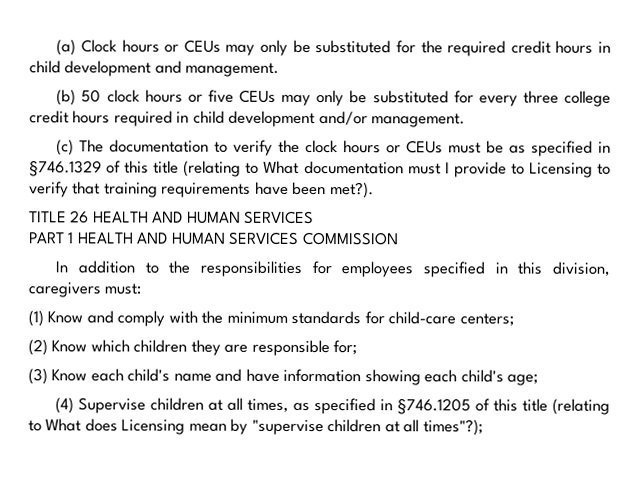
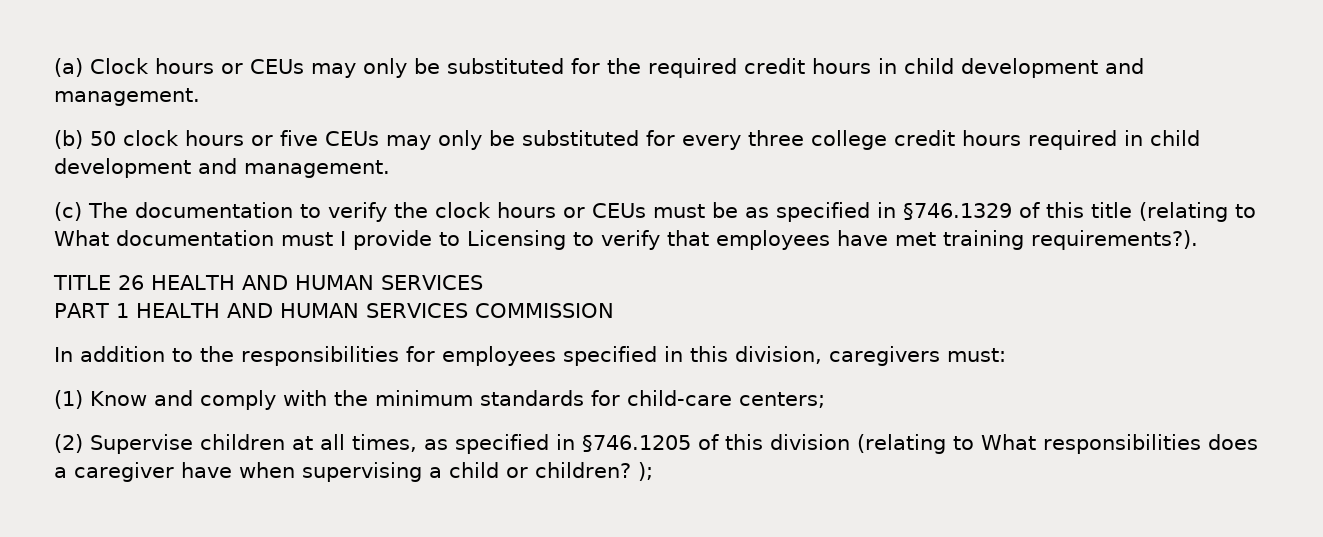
[318,110,368,126] and/or -> [198,158,237,174] and
[103,181,374,199] training requirements have been met?). -> [716,230,1198,250] employees have met training requirements?).
[51,339,358,357] [28,368,539,386] [55,397,75,414] Know which children they are responsible for; // (3) Know each child's name and have information showing each child's age; // (4) -> (83, 443) none
[522,398,610,415] [28,418,483,436] title (relating to What does Licensing mean by "supervise children at all times"?); -> [770,434,1258,454] [54,462,653,482] division (relating to What responsibilities does a caregiver have when supervising a child or children? );

